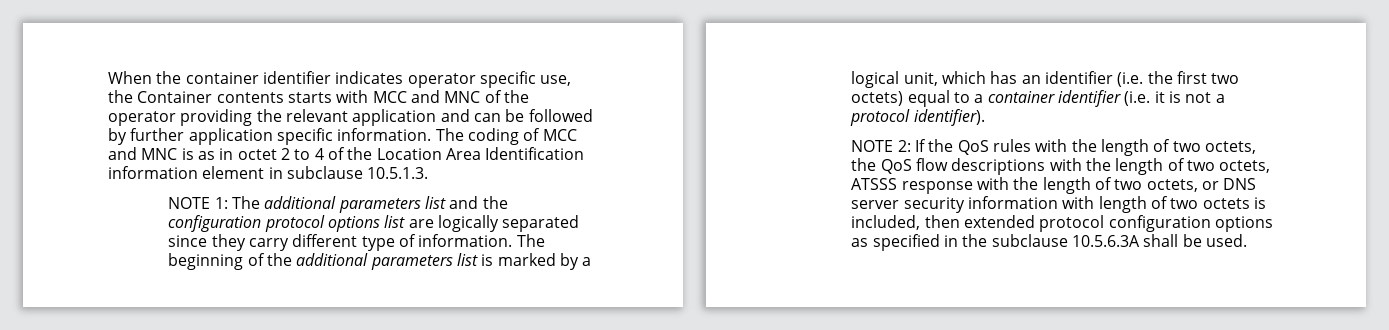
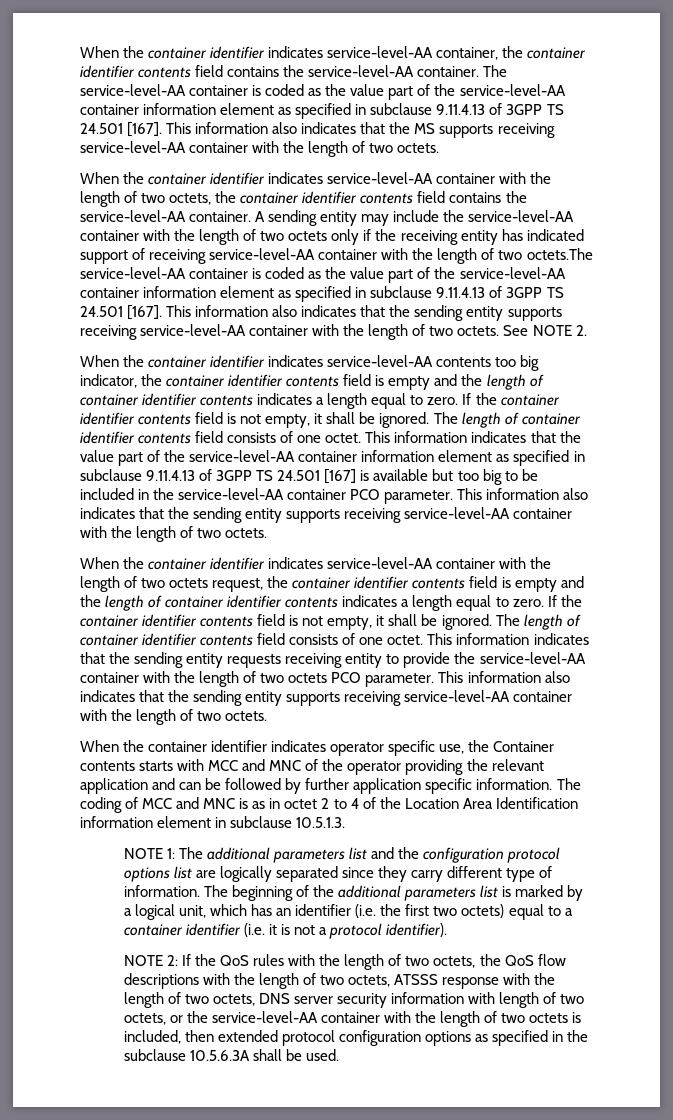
[108,71,404,84] When the container identifier indicates -> [80,46,587,60] [80,65,508,78] [80,84,566,100] [80,103,564,119] [80,122,555,138] [80,141,440,157] [80,172,552,185] [80,191,527,207] [80,210,575,226] [80,229,584,245] [80,248,593,264] [80,267,566,283] [80,286,564,302] [80,305,562,321] [80,324,587,340] [80,355,540,371] [80,374,544,390] [80,393,560,409] [80,412,581,428] [80,431,581,444] [80,450,585,466] [80,469,538,485] [80,488,589,504] [80,507,573,523] [80,526,268,542] [80,557,552,570] [80,576,584,592] [80,595,582,611] [80,614,581,630] [80,633,589,646] [80,652,586,668] [80,671,570,687] [80,690,573,706] [80,709,268,725] [80,740,327,752] When the container identifier indicates service-level-AA container, the container identifier contents field contains the service-level-AA container. The service-level-AA container is coded as the value part of the service-level-AA container information element as specified in subclause 9.11.4.13 of 3GPP TS 24.501 [167]. This information also indicates that the MS supports receiving service-level-AA container with the length of two octets. // When the container identifier indicates service-level-AA container with the length of two octets, the container identifier contents field contains the service-level-AA container. A sending entity may include the service-level-AA container with the length of two octets only if the receiving entity has indicated support of receiving service-level-AA container with the length of two octets.The service-level-AA container is coded as the value part of the service-level-AA container information element as specified in subclause 9.11.4.13 of 3GPP TS 24.501 [167]. This information also indicates that the sending entity supports receiving service-level-AA container with the length of two octets. See NOTE 2. // When the container identifier indicates service-level-AA contents too big indicator, the container identifier contents field is empty and the length of container identifier contents indicates a length equal to zero. If the container identifier contents field is not empty, it shall be ignored. The length of container identifier contents field consists of one octet. This information indicates that the value part of the service-level-AA container information element as specified in subclause 9.11.4.13 of 3GPP TS 24.501 [167] is available but too big to be included in the service-level-AA container PCO parameter. This information also indicates that the sending entity supports receiving service-level-AA container with the length of two octets. // When the container identifier indicates service-level-AA container with the length of two octets request, the container identifier contents field is empty and the length of container identifier contents indicates a length equal to zero. If the container identifier contents field is not empty, it shall be ignored. The length of container identifier contents field consists of one octet. This information indicates that the sending entity requests receiving entity to provide the service-level-AA container with the length of two octets PCO parameter. This information also indicates that the sending entity supports receiving service-level-AA container with the length of two octets. // When the container identifier indicates
[1201,181,1219,190] or -> (256, 1000) none
(1199, 203) none -> [123,1011,526,1027] octets, or the service-level-AA container with the length of two

